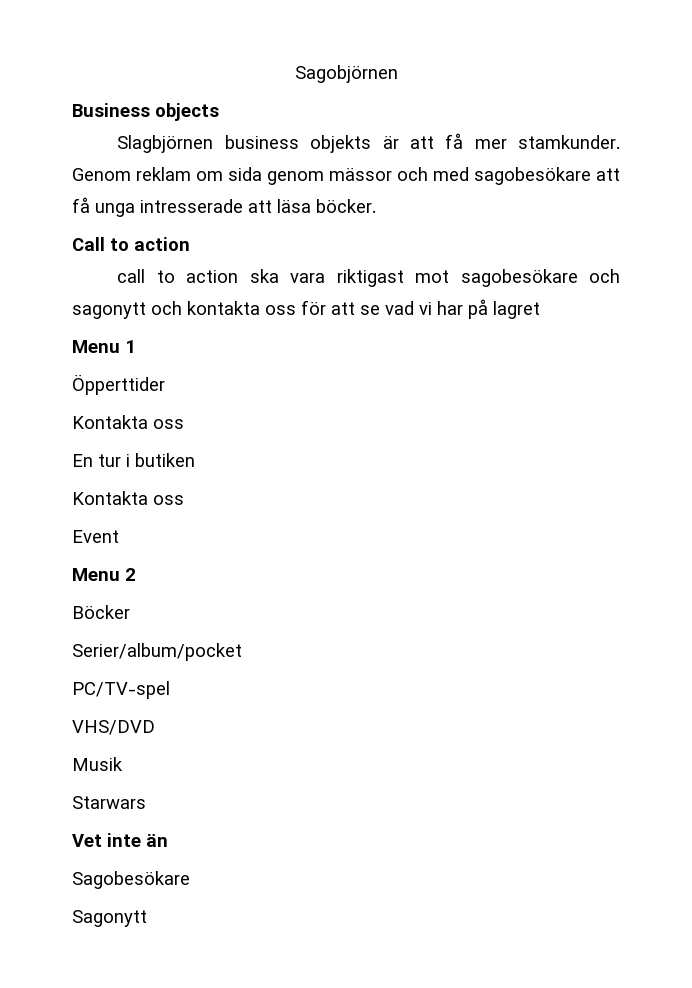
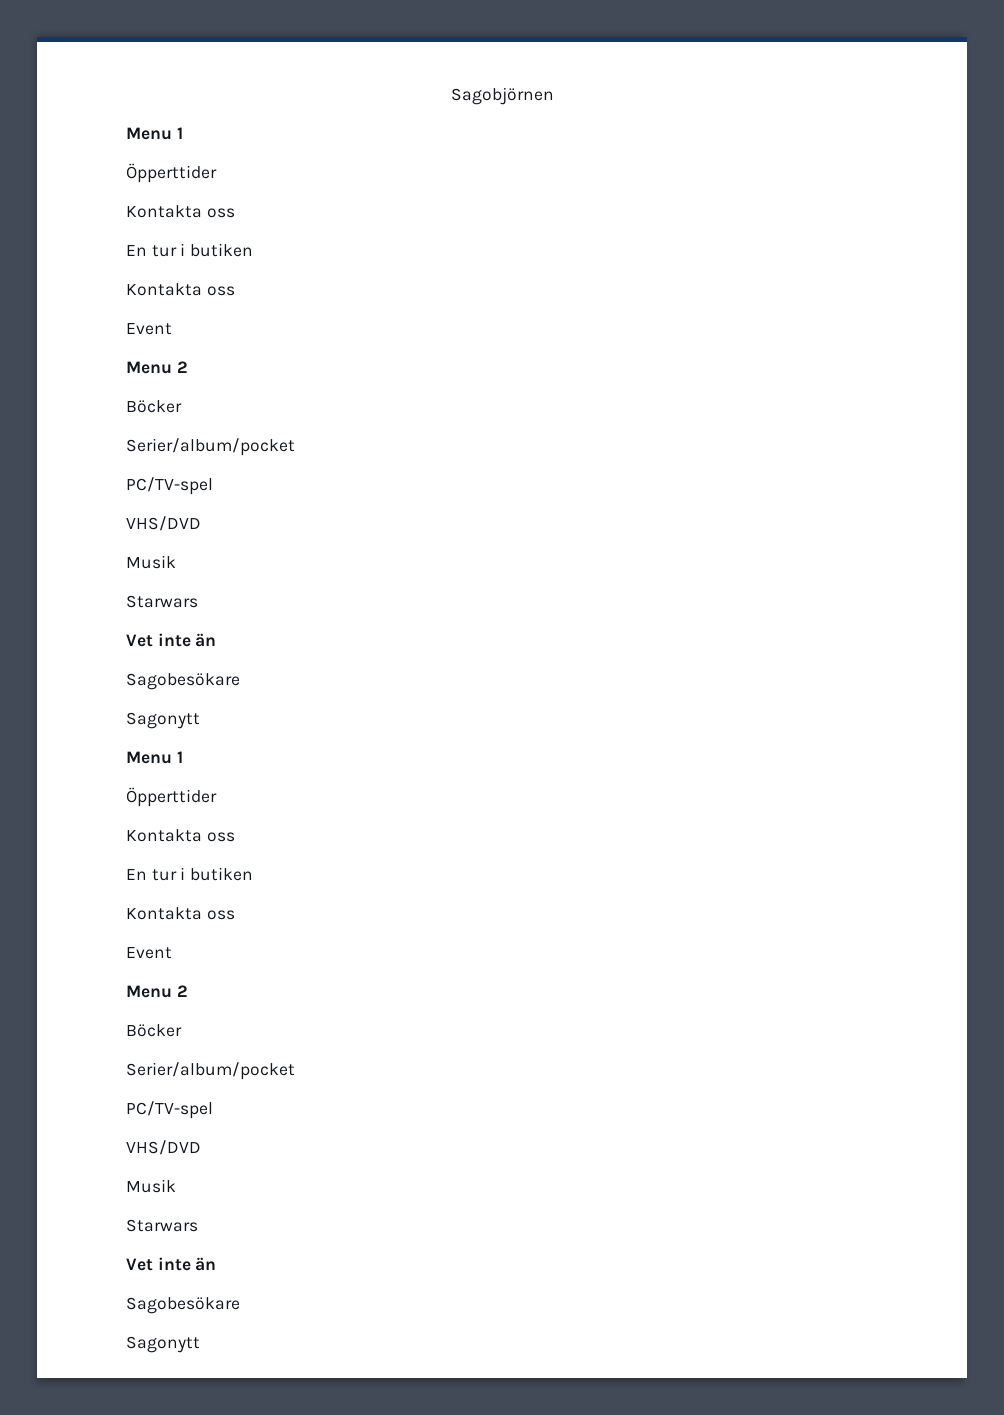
[72,103,219,121] [117,133,620,153] [72,167,620,185] [72,197,376,217] [72,237,190,251] [117,269,620,287] [72,299,540,319] // Business objects // Slagbjörnen business objekts är att få mer stamkunder. Genom reklam om sida genom mässor och med sagobesökare att få unga intresserade att läsa böcker. // Call to action // call to action ska vara riktigast mot sagobesökare och sagonytt och kontakta oss för att se vad vi har på lagret -> (554, 96) none
(147, 918) none -> [126,751,183,764] [126,787,217,807] [126,829,235,842] [126,867,254,881] [126,907,235,920] [126,947,172,959] [126,985,188,998] [126,1024,182,1037] [126,1062,295,1080] [126,1101,213,1119] [126,1140,201,1155] [126,1179,176,1193] [126,1219,198,1232] [126,1257,217,1271] [126,1297,240,1314] [126,1336,200,1353] // Menu 1 // Öpperttider // Kontakta oss // En tur i butiken // Kontakta oss // Event // Menu 2 // Böcker // Serier/album/pocket // PC/TV-spel // VHS/DVD // Musik // Starwars // Vet inte än // Sagobesökare // Sagonytt

